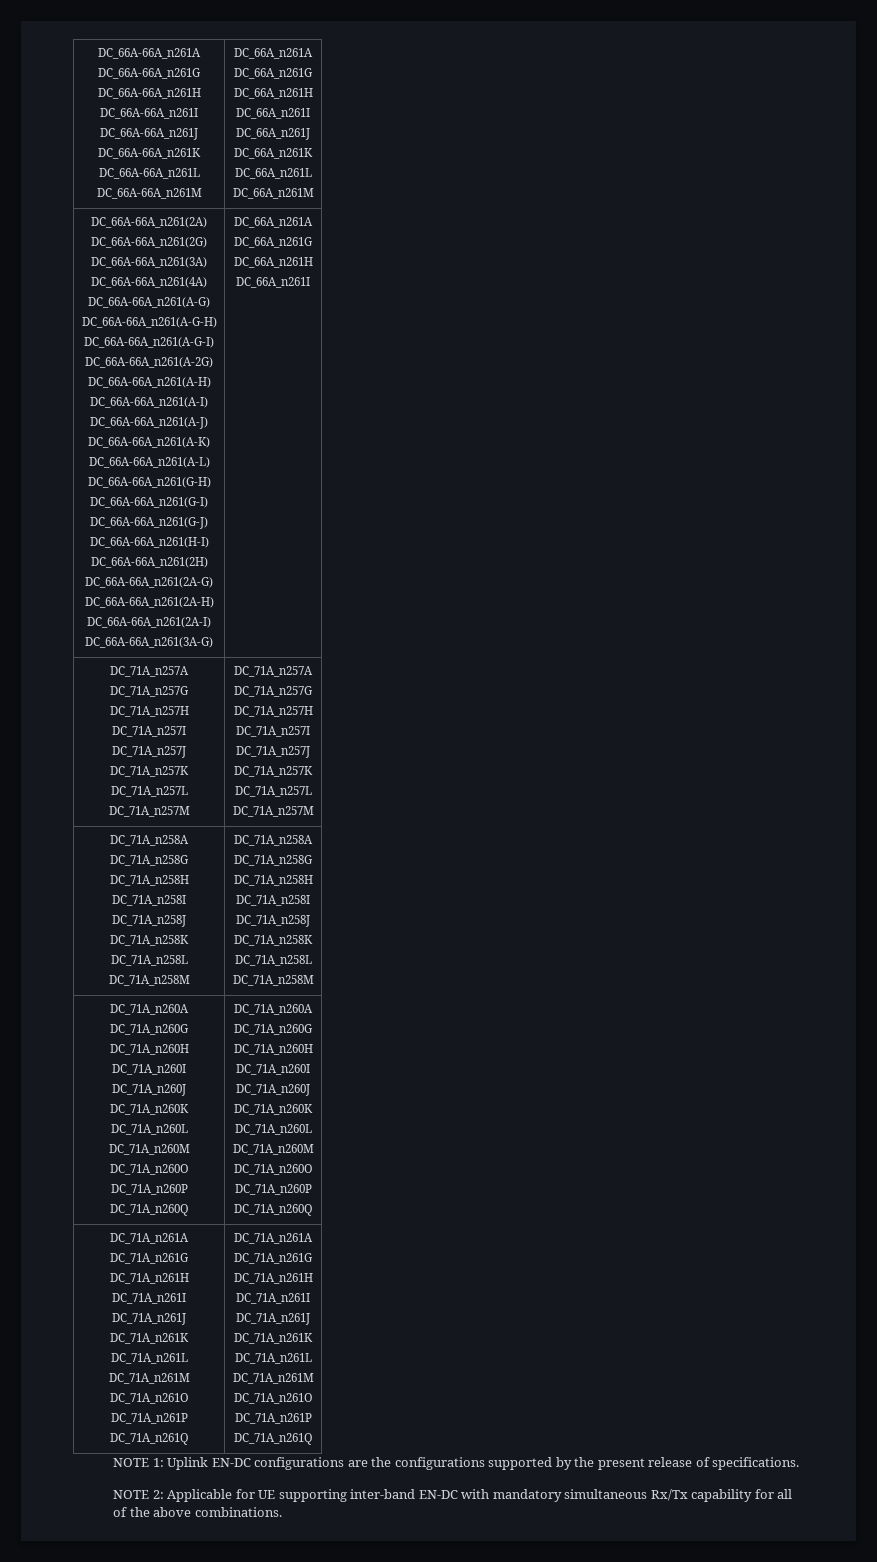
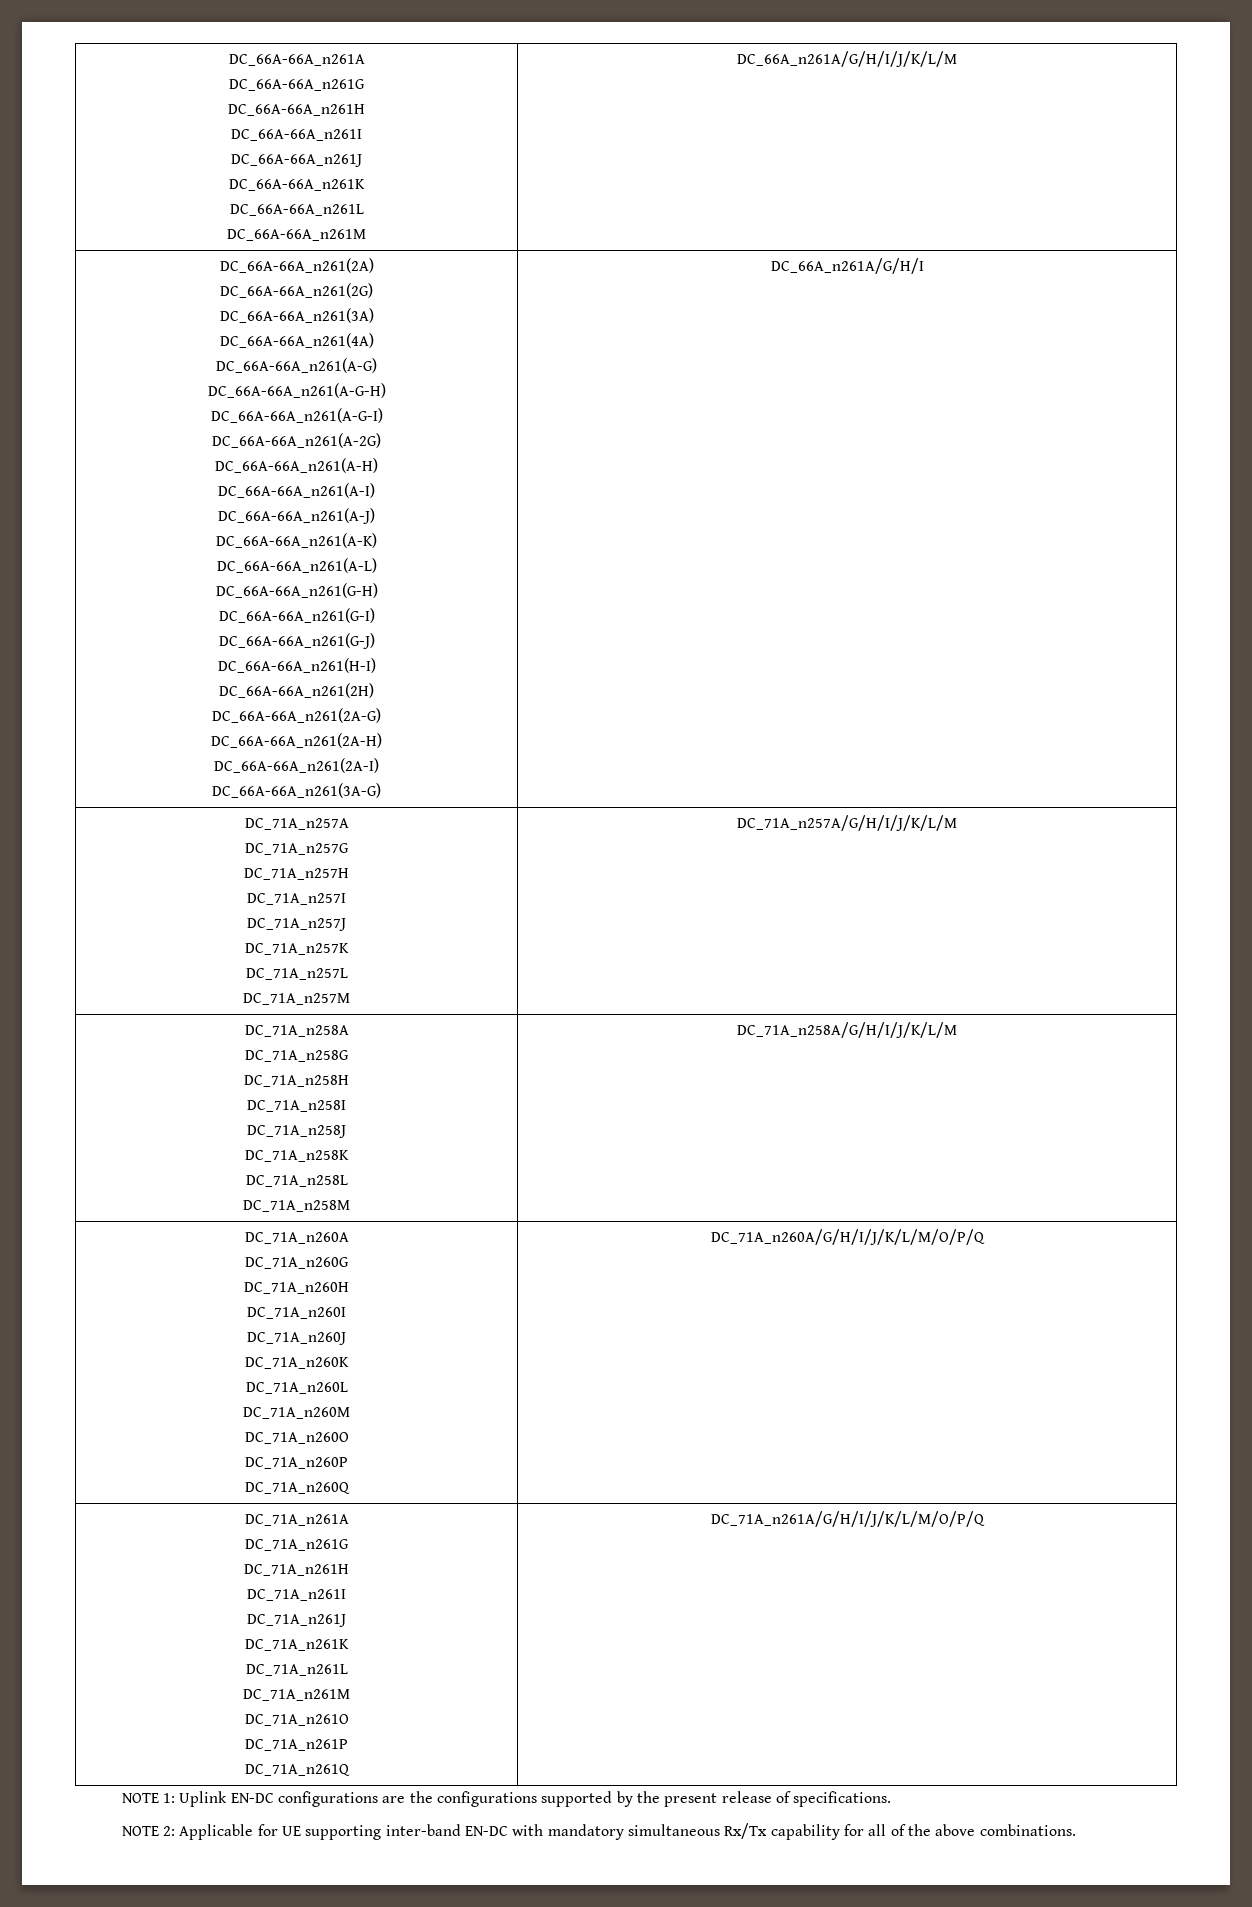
[234,48,313,59] [234,68,312,79] [233,88,313,99] [236,108,310,119] [236,128,310,140] [234,148,313,159] [234,168,312,179] [232,188,314,199] DC_66A_n261A // DC_66A_n261G // DC_66A_n261H // DC_66A_n261I // DC_66A_n261J // DC_66A_n261K // DC_66A_n261L // DC_66A_n261M -> [737,51,957,67] DC_66A_n261A/G/H/I/J/K/L/M
[234,217,313,228] [234,237,312,248] [233,257,313,268] [236,277,310,288] DC_66A_n261A // DC_66A_n261G // DC_66A_n261H // DC_66A_n261I -> [770,258,924,274] DC_66A_n261A/G/H/I
[234,666,313,677] [234,686,312,697] [233,706,313,717] [236,726,310,737] [236,746,310,758] [234,766,313,777] [234,786,312,797] [232,806,314,817] DC_71A_n257A // DC_71A_n257G // DC_71A_n257H // DC_71A_n257I // DC_71A_n257J // DC_71A_n257K // DC_71A_n257L // DC_71A_n257M -> [737,815,957,831] DC_71A_n257A/G/H/I/J/K/L/M
[234,835,313,846] [234,855,312,866] [233,875,313,886] [236,895,310,906] [236,915,310,927] [234,935,313,946] [234,955,312,966] [232,975,314,986] DC_71A_n258A // DC_71A_n258G // DC_71A_n258H // DC_71A_n258I // DC_71A_n258J // DC_71A_n258K // DC_71A_n258L // DC_71A_n258M -> [737,1022,957,1038] DC_71A_n258A/G/H/I/J/K/L/M
[234,1004,313,1015] [234,1024,312,1035] [233,1044,313,1055] [236,1064,310,1075] [236,1084,310,1096] [234,1104,313,1115] [234,1124,312,1135] [232,1144,314,1155] [233,1164,313,1175] [234,1184,312,1195] [233,1204,313,1216] DC_71A_n260A // DC_71A_n260G // DC_71A_n260H // DC_71A_n260I // DC_71A_n260J // DC_71A_n260K // DC_71A_n260L // DC_71A_n260M // DC_71A_n260O // DC_71A_n260P // DC_71A_n260Q -> [710,1229,985,1245] DC_71A_n260A/G/H/I/J/K/L/M/O/P/Q
[234,1233,313,1244] [234,1253,312,1264] [233,1273,313,1284] [236,1293,310,1304] [236,1313,310,1325] [234,1333,313,1344] [234,1353,312,1364] [232,1373,314,1384] [233,1393,313,1404] [234,1413,312,1424] [233,1433,313,1445] DC_71A_n261A // DC_71A_n261G // DC_71A_n261H // DC_71A_n261I // DC_71A_n261J // DC_71A_n261K // DC_71A_n261L // DC_71A_n261M // DC_71A_n261O // DC_71A_n261P // DC_71A_n261Q -> [710,1511,985,1527] DC_71A_n261A/G/H/I/J/K/L/M/O/P/Q

